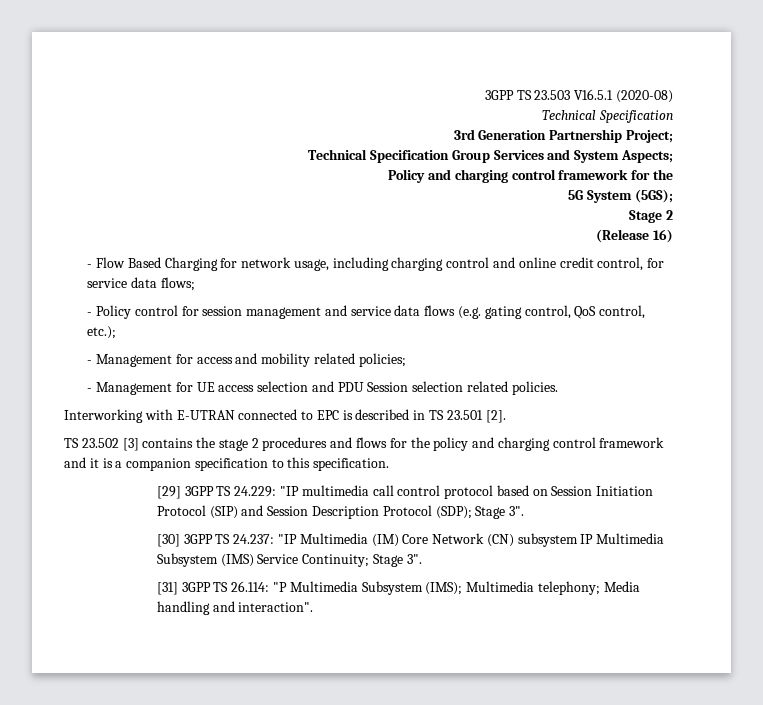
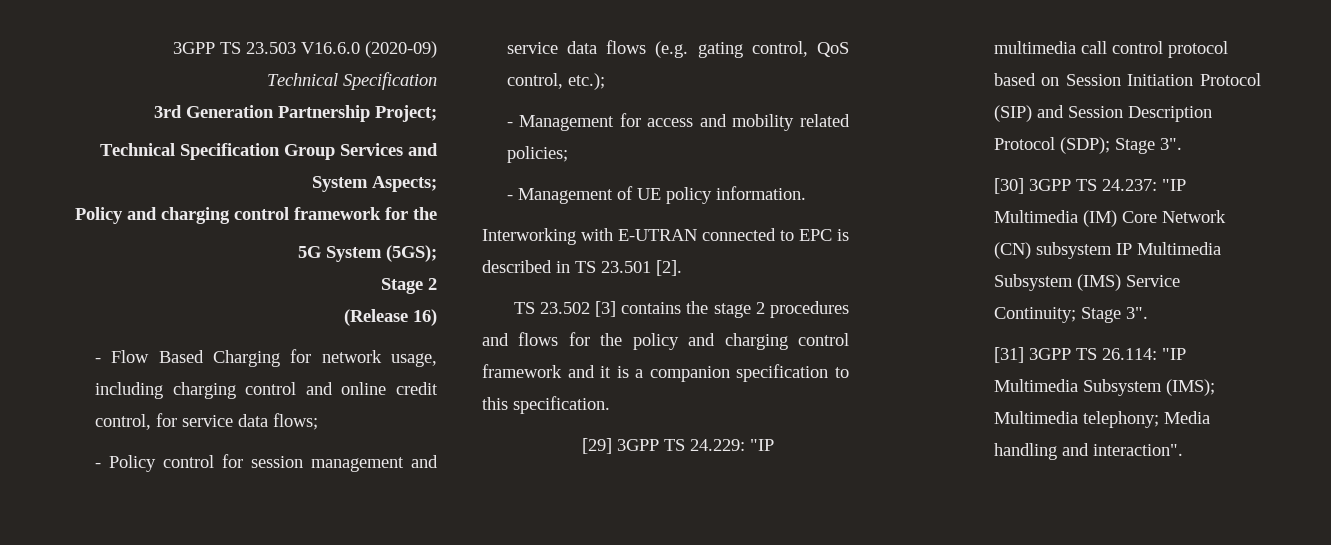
[574,89,673,103] V16.5.1 (2020-08) -> [301,41,437,58] V16.6.0 (2020-09)
[175,381,558,395] for UE access selection and PDU Session selection related policies. -> [616,186,806,204] of UE policy information.
[273,582,288,592] "P -> [1161,348,1186,360] "IP

